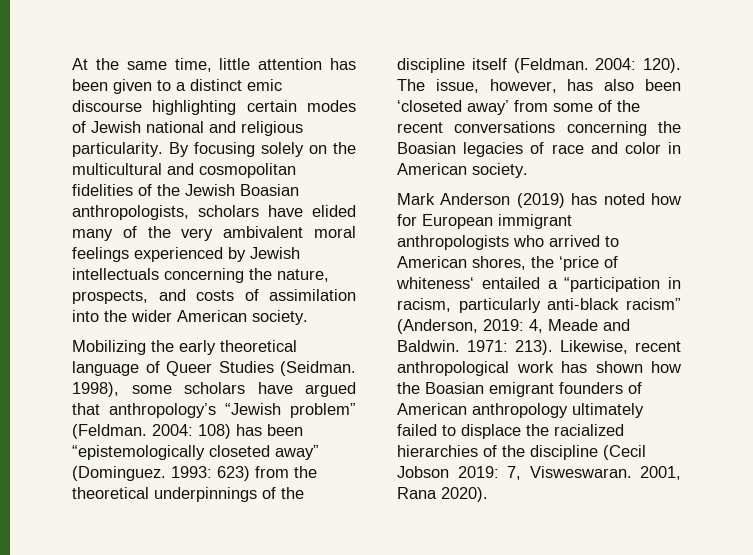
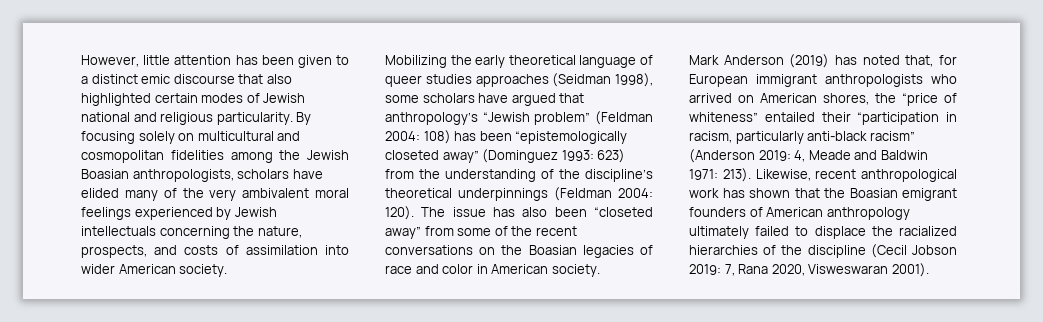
[72,58,212,72] At the same time, -> [81,55,139,67] However,
[152,100,237,115] highlighting -> [238,74,292,84] [81,93,151,106] that also highlighted
[333,142,356,154] the -> (195, 137) none
[138,184,152,196] of -> [230,152,273,163] among
[104,310,127,322] the -> (349, 250) none
[166,361,356,376] Queer Studies (Seidman. -> [385,73,612,87] queer studies approaches (Seidman
[72,424,147,439] (Feldman. -> [595,111,653,125] (Feldman
[72,466,166,481] (Dominguez. -> [482,149,559,163] (Dominguez
[72,487,304,502] [397,58,589,73] theoretical underpinnings of the discipline itself (Feldman. -> [445,169,653,182] [385,187,612,201] understanding of the discipline’s theoretical underpinnings (Feldman
[435,79,557,93] issue, however, -> [452,207,486,217] issue
[397,100,509,115] ‘closeted away’ -> [594,207,653,217] [385,226,421,239] “closeted away”
[566,121,647,136] concerning -> [479,247,496,255] on
[651,193,681,205] how -> [905,55,934,67] that,
[605,236,619,247] to -> [738,95,754,103] on
[559,256,618,271] [396,277,558,289] ‘price of whiteness‘ entailed a -> [902,93,957,106] [689,112,851,122] “price of whiteness” entailed their
[397,319,478,334] (Anderson, -> [689,149,755,163] (Anderson
[397,340,460,352] Baldwin. -> [880,150,928,160] Baldwin
[651,361,681,373] how -> [794,188,820,198] that
[529,466,681,480] [397,487,488,502] Visweswaran. 2001, Rana 2020). -> [738,263,929,277] Rana 2020, Visweswaran 2001).

